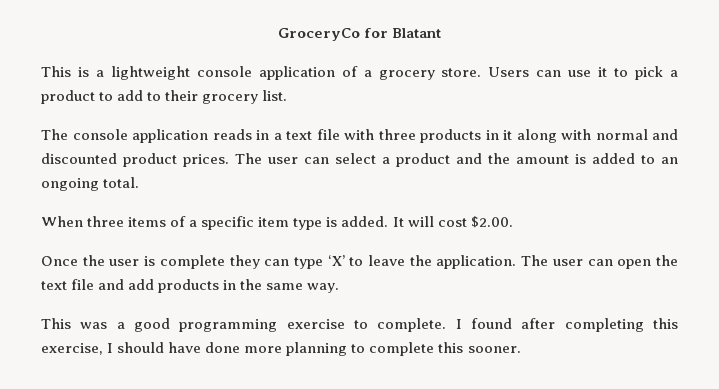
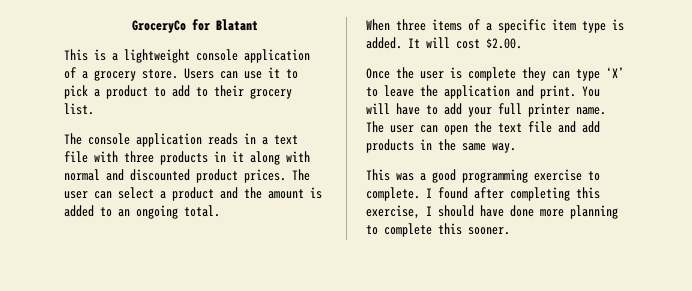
[436,255,517,269] application. -> [444,85,600,99] [366,103,606,117] application and print. You will have to add your full printer name.

